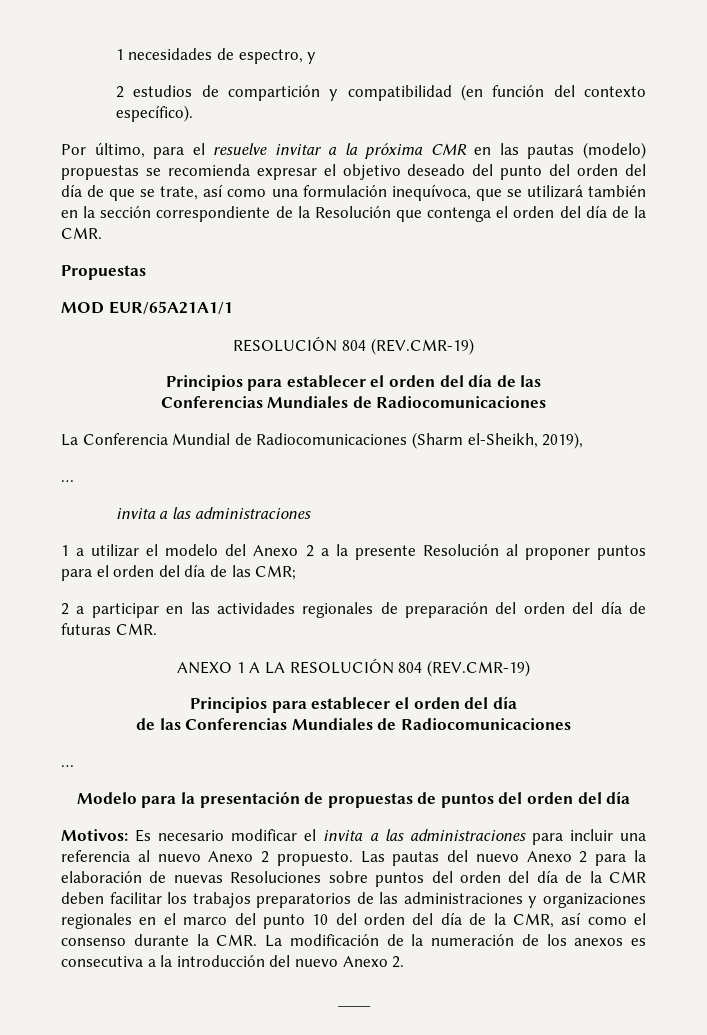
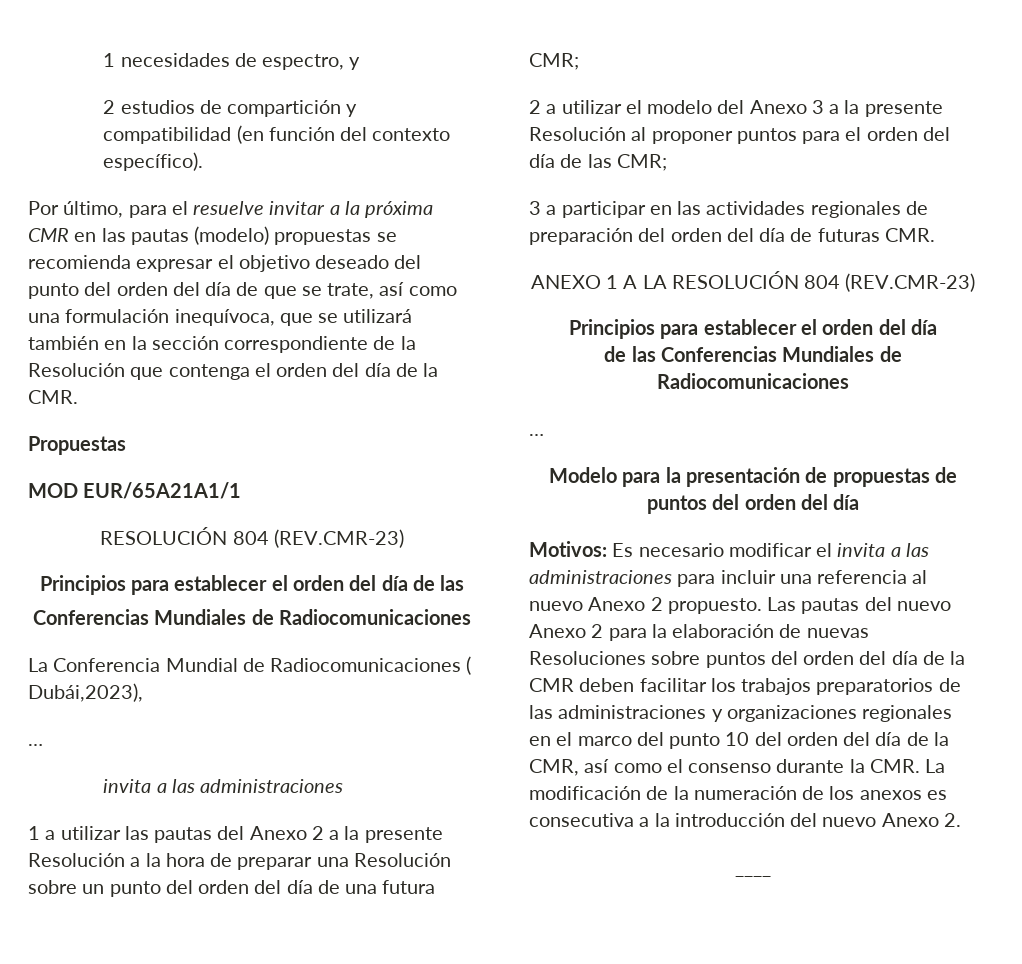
[370,338,474,355] (REV.CMR-19) -> [273,529,404,548] (REV.CMR-23)
[411,432,584,449] (Sharm el-Sheikh, 2019), -> [466,656,472,675] [28,683,143,702] ( Dubái,2023),
(140, 550) none -> [124,826,443,843] [28,853,451,870] [28,880,436,897] [529,53,579,70] [529,100,622,114] las pautas del Anexo 2 a la presente Resolución a la hora de preparar una Resolución sobre un punto del orden del día de una futura CMR; // 2 a utilizar
[305,545,314,557] 2 -> [811,100,824,114] 3
[61,603,69,615] 2 -> [529,201,541,215] 3
[426,660,530,677] (REV.CMR-19) -> [845,273,976,292] (REV.CMR-23)

